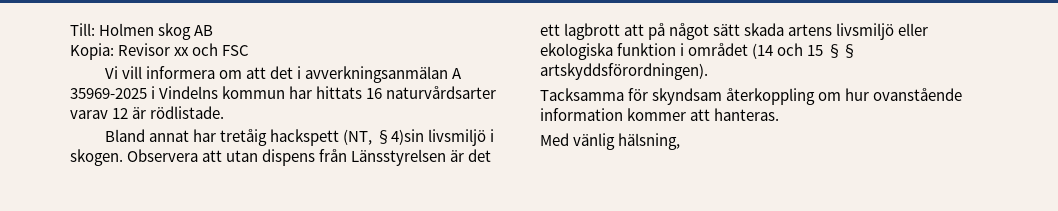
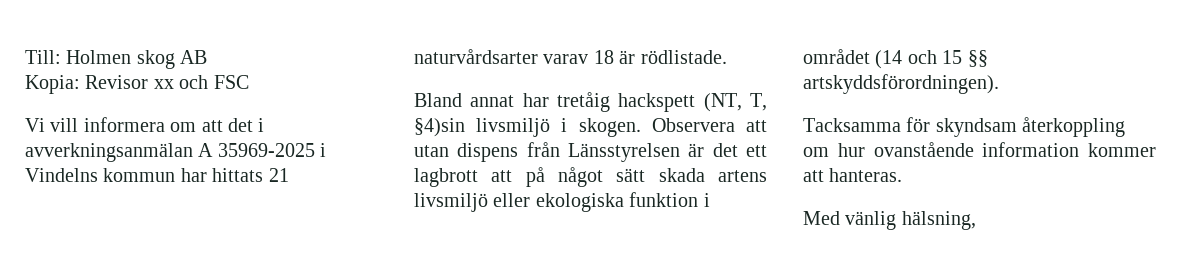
[366,88,383,99] 16 -> [268,168,289,182] 21
[112,108,129,119] 12 -> [593,50,614,64] 18
(373, 137) none -> [750,93,767,111] T,

